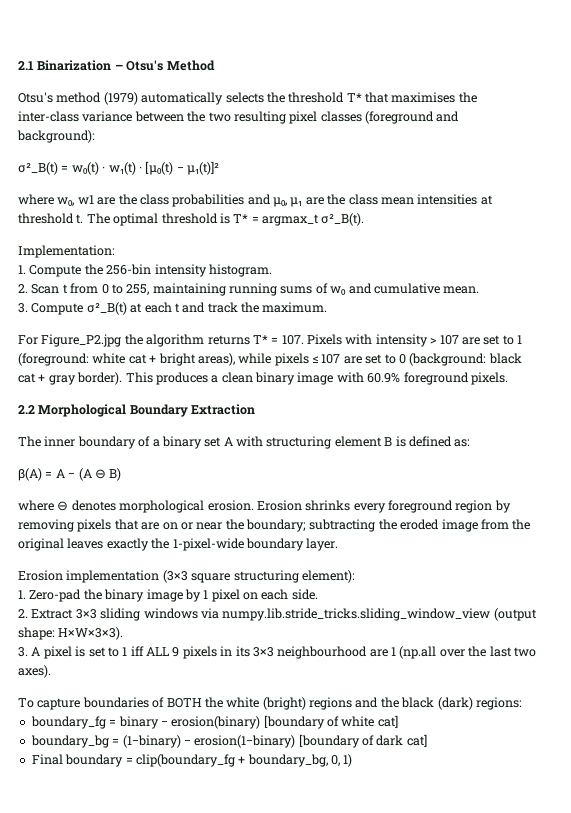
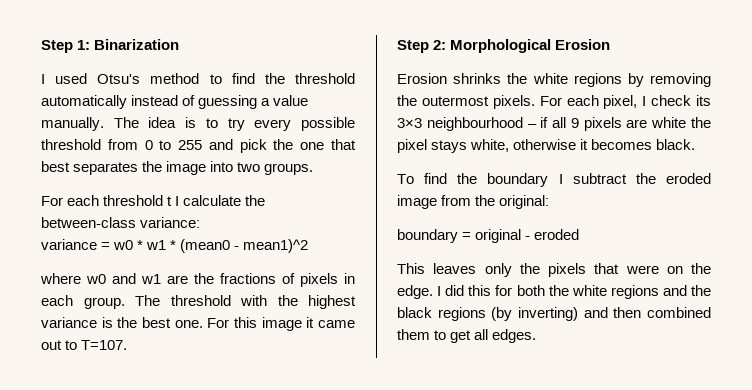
[18,61,34,70] 2.1 -> [41,40,91,53] Step 1:
[114,60,215,71] [18,92,477,105] [18,111,460,124] [17,130,95,143] [18,161,219,175] [18,194,75,206] – Otsu's Method // Otsu's method (1979) automatically selects the threshold T* that maximises the inter-class variance between the two resulting pixel classes (foreground and background): // σ²_B(t) = w₀(t) · w₁(t) · [μ₀(t) − μ₁(t)]² // where w₀, -> [41,73,355,84] [41,95,309,109] [41,117,355,131] [41,139,356,153] [41,161,314,175] [41,195,266,206] [41,217,201,228] [41,239,309,253] [40,273,136,284] // I used Otsu's method to find the threshold automatically instead of guessing a value manually. The idea is to try every possible threshold from 0 to 255 and pick the one that best separates the image into two groups. // For each threshold t I calculate the between-class variance: // variance = w0 * w1 * (mean0 - mean1)^2 // where w0 and
[139,194,493,207] [18,213,365,226] [18,245,115,258] [18,264,272,277] [18,283,480,296] [18,302,328,315] [18,334,522,347] [18,353,522,366] [18,372,508,385] [18,404,256,417] [18,436,471,449] [18,468,122,481] [18,500,511,513] [18,519,376,532] class probabilities and μ₀, μ₁ are the class mean intensities at threshold t. The optimal threshold is T* = argmax_t σ²_B(t). // Implementation: // 1. Compute the 256-bin intensity histogram. // 2. Scan t from 0 to 255, maintaining running sums of w₀ and cumulative mean. // 3. Compute σ²_B(t) at each t and track the maximum. // For Figure_P2.jpg the algorithm returns T* = 107. Pixels with intensity > 107 are set to 1 (foreground: white cat + bright areas), while pixels ≤ 107 are set to 0 (background: black cat + gray border). This produces a clean binary image with 60.9% foreground pixels. // 2.2 Morphological Boundary Extraction // The inner boundary of a binary set A with structuring element B is defined as: // β(A) = A − (A ⊖ B) // where ⊖ denotes morphological erosion. Erosion shrinks every foreground region by removing pixels that are on or near the boundary; subtracting -> [220,273,355,287] [41,295,356,309] [41,317,355,331] [41,340,128,350] [397,39,611,53] [397,73,711,87] [397,95,711,109] [397,117,711,131] [397,139,696,153] [397,173,627,187] fractions of pixels in each group. The threshold with the highest variance is the best one. For this image it came out to T=107. // Step 2: Morphological Erosion // Erosion shrinks the white regions by removing the outermost pixels. For each pixel, I check its 3×3 neighbourhood – if all 9 pixels are white the pixel stays white, otherwise it becomes black. // To find the boundary I subtract
[18,538,339,551] [18,570,355,583] [18,589,318,602] [18,608,537,621] [18,627,124,640] [18,646,536,659] [18,665,51,678] [18,697,306,710] original leaves exactly the 1-pixel-wide boundary layer. // Erosion implementation (3×3 square structuring element): // 1. Zero-pad the binary image by 1 pixel on each side. // 2. Extract 3×3 sliding windows via numpy.lib.stride_tricks.sliding_window_view (output shape: H×W×3×3). // 3. A pixel is set to 1 iff ALL 9 pixels in its 3×3 neighbourhood are 1 (np.all over the last two axes). // To capture boundaries of BOTH the white (bright) -> [499,195,550,209] [397,229,580,243] [397,263,711,277] [397,285,607,299] original: // boundary = original - eroded // This leaves only the pixels that were on the edge. I did this for both the white
[437,697,522,710] [30,715,398,729] [30,734,427,748] [31,754,353,767] (dark) regions: // boundary_fg = binary − erosion(binary) [boundary of white cat] // boundary_bg = (1−binary) − erosion(1−binary) [boundary of dark cat] // Final boundary = clip(boundary_fg + boundary_bg, 0, 1) -> [437,307,711,321] [397,329,537,343] regions (by inverting) and then combined them to get all edges.

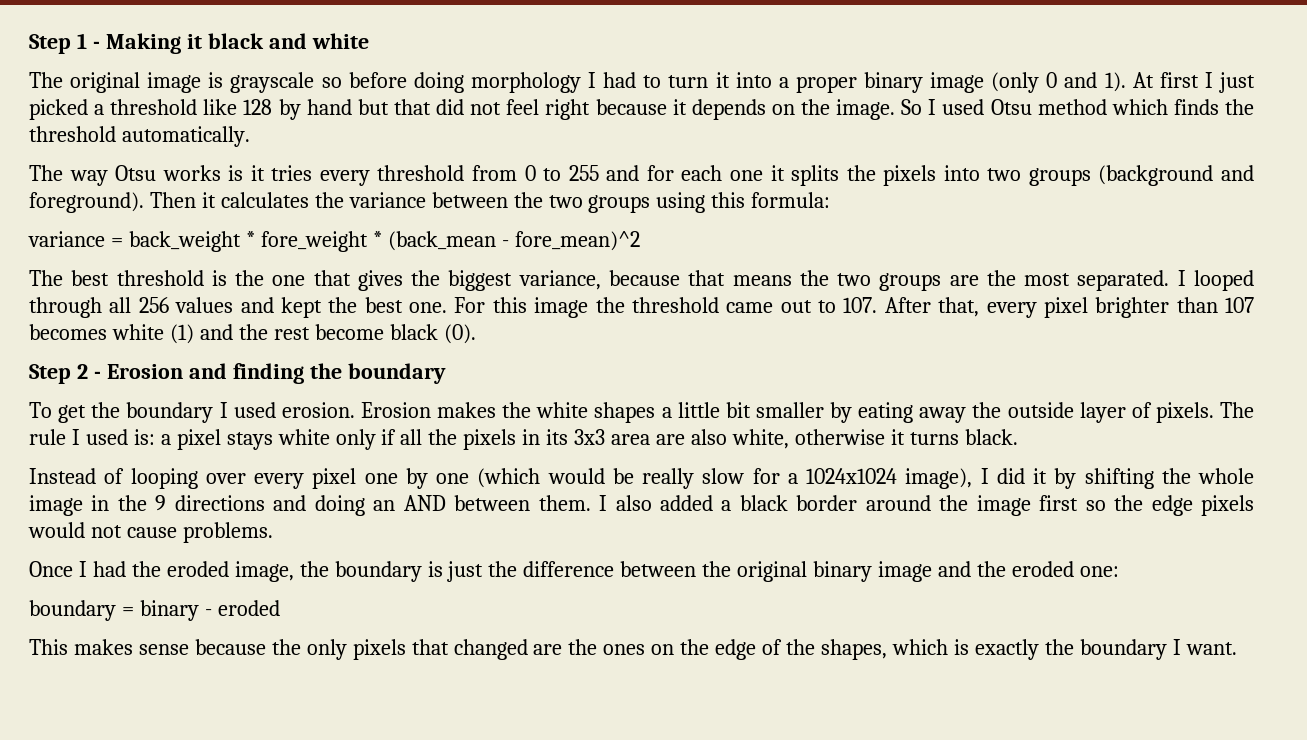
[41,39,180,53] [41,73,355,84] [41,95,309,109] [41,117,355,131] Step 1: Binarization // I used Otsu's method to find the threshold automatically instead of guessing a value manually. The idea is to try every possible -> [29,33,369,54] [29,72,1255,93] [29,99,1255,120] [29,126,250,147] [29,165,370,186] Step 1 - Making it black and white // The original image is grayscale so before doing morphology I had to turn it into a proper binary image (only 0 and 1). At first I just picked a threshold like 128 by hand but that did not feel right because it depends on the image. So I used Otsu method which finds the threshold automatically. // The way Otsu works is it tries every
[239,139,356,153] [41,161,314,175] [41,195,266,206] [41,217,201,228] [41,239,309,253] [40,273,355,287] [41,295,356,309] [41,317,113,328] pick the one that best separates the image into two groups. // For each threshold t I calculate the between-class variance: // variance = w0 * w1 * (mean0 - mean1)^2 // where w0 and w1 are the fractions of pixels in each group. The threshold with the highest variance is -> [646,165,1254,186] [29,192,831,213] [28,231,640,252] [29,270,1254,291] [29,297,322,318] for each one it splits the pixels into two groups (background and foreground). Then it calculates the variance between the two groups using this formula: // variance = back_weight * fore_weight * (back_mean - fore_mean)^2 // The best threshold is the one that gives the biggest variance, because that means the two groups are the most separated. I looped through all 256 values and kept
[306,317,315,328] it -> [595,297,719,313] the threshold
[81,340,128,350] [397,39,611,53] [397,73,711,87] [397,95,711,109] [397,117,711,131] [397,139,468,153] T=107. // Step 2: Morphological Erosion // Erosion shrinks the white regions by removing the outermost pixels. For each pixel, I check its 3×3 neighbourhood – if all 9 pixels are white the pixel stays -> [843,297,1254,318] [29,324,476,344] [29,363,446,384] [29,402,1254,423] [29,429,727,450] 107. After that, every pixel brighter than 107 becomes white (1) and the rest become black (0). // Step 2 - Erosion and finding the boundary // To get the boundary I used erosion. Erosion makes the white shapes a little bit smaller by eating away the outside layer of pixels. The rule I used is: a pixel stays white only if all the pixels in its 3x3 area are also
[591,139,653,150] becomes -> [909,432,959,445] turns
[397,173,711,187] [397,195,550,209] To find the boundary I subtract the eroded image from the original: -> [29,468,1254,489] [29,495,1254,516] [28,522,273,543] [29,561,1119,582] Instead of looping over every pixel one by one (which would be really slow for a 1024x1024 image), I did it by shifting the whole image in the 9 directions and doing an AND between them. I also added a black border around the image first so the edge pixels would not cause problems. // Once I had the eroded image, the boundary is just the difference between the original binary image and the eroded one:
[475,229,522,243] original -> [139,600,199,621] binary
[433,263,711,277] [397,285,711,299] [397,307,711,321] [397,329,537,343] leaves only the pixels that were on the edge. I did this for both the white regions and the black regions (by inverting) and then combined them to get all edges. -> [73,639,1237,660] makes sense because the only pixels that changed are the ones on the edge of the shapes, which is exactly the boundary I want.

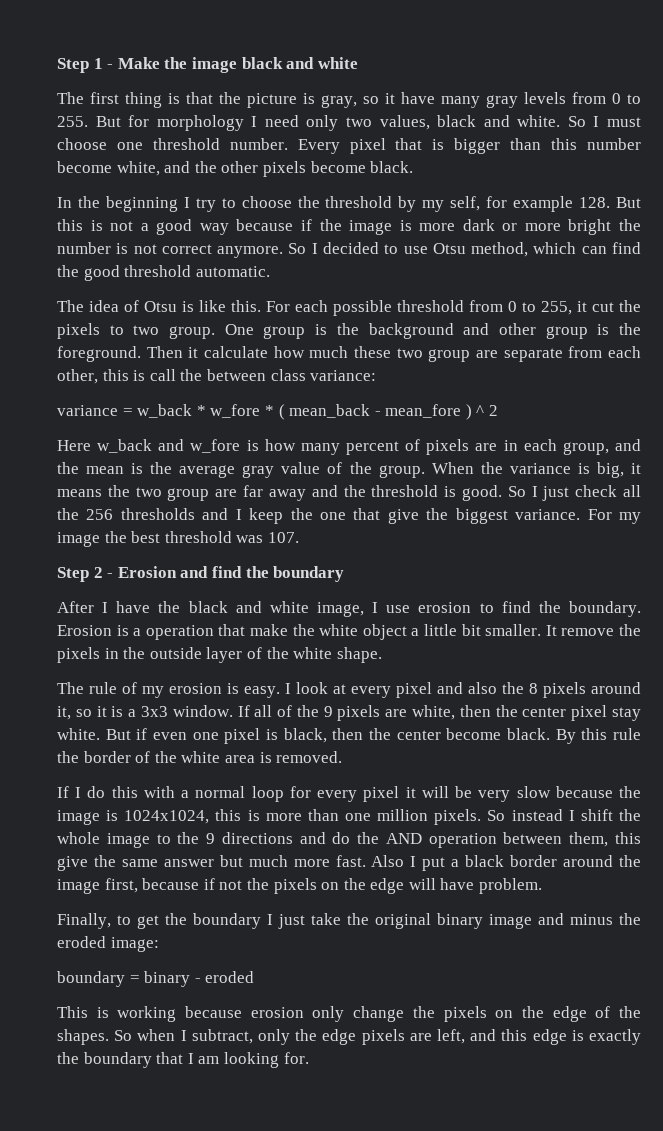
[105,33,202,54] Making it -> [117,57,237,73] Make the image
[70,72,1255,93] [29,99,1255,120] [29,126,250,147] [29,165,1254,186] [29,192,831,213] [28,231,640,252] [29,270,227,286] original image is grayscale so before doing morphology I had to turn it into a proper binary image (only 0 and 1). At first I just picked a threshold like 128 by hand but that did not feel right because it depends on the image. So I used Otsu method which finds the threshold automatically. // The way Otsu works is it tries every threshold from 0 to 255 and for each one it splits the pixels into two groups (background and foreground). Then it calculates the variance between the two groups using this formula: // variance = back_weight * fore_weight * (back_mean - fore_mean)^2 // The best threshold is -> [90,92,641,108] [57,115,641,131] [57,138,642,154] [57,161,414,177] [57,196,641,212] [57,219,641,235] [57,242,641,258] [57,265,270,281] [57,300,641,316] [57,323,641,339] [57,346,641,362] [57,369,377,384] [57,404,499,420] [57,439,642,455] [57,462,642,478] [57,485,641,501] [57,508,284,524] first thing is that the picture is gray, so it have many gray levels from 0 to 255. But for morphology I need only two values, black and white. So I must choose one threshold number. Every pixel that is bigger than this number become white, and the other pixels become black. // In the beginning I try to choose the threshold by my self, for example 128. But this is not a good way because if the image is more dark or more bright the number is not correct anymore. So I decided to use Otsu method, which can find the good threshold automatic. // The idea of Otsu is like this. For each possible threshold from 0 to 255, it cut the pixels to two group. One group is the background and other group is the foreground. Then it calculate how much these two group are separate from each other, this is call the between class variance: // variance = w_back * w_fore * ( mean_back - mean_fore ) ^ 2 // Here w_back and w_fore is how many percent of pixels are in each group, and the mean is the average gray value of the group. When the variance is big, it means the two group are far away and the threshold is good. So I just check all the 256 thresholds and I keep
[357,270,403,291] gives -> [387,509,419,524] give
[518,270,1254,291] [29,297,1254,318] [29,324,476,344] variance, because that means the two groups are the most separated. I looped through all 256 values and kept the best one. For this image the threshold came out to 107. After that, every pixel brighter than 107 becomes white (1) and the rest become black (0). -> [515,509,641,524] [57,531,299,547] variance. For my image the best threshold was 107.
[232,363,304,384] finding -> [211,566,242,578] find
[29,402,656,423] To get the boundary I used erosion. Erosion makes the white shapes -> [57,601,642,617] [57,624,407,640] After I have the black and white image, I use erosion to find the boundary. Erosion is a operation that make the white object
[755,402,1254,423] [29,429,1018,450] [29,468,1154,489] smaller by eating away the outside layer of pixels. The rule I used is: a pixel stays white only if all the pixels in its 3x3 area are also white, otherwise it turns black. // Instead of looping over every pixel one by one (which would be really slow for a 1024x1024 image), I did it by shifting -> [485,624,642,636] [57,647,382,663] [57,682,641,698] [57,705,641,721] [57,728,641,744] [57,751,343,763] [57,786,642,802] [57,809,613,825] smaller. It remove the pixels in the outside layer of the white shape. // The rule of my erosion is easy. I look at every pixel and also the 8 pixels around it, so it is a 3x3 window. If all of the 9 pixels are white, then the center pixel stay white. But if even one pixel is black, then the center become black. By this rule the border of the white area is removed. // If I do this with a normal loop for every pixel it will be very slow because the image is 1024x1024, this is more than one million pixels. So instead I shift
[91,495,110,511] in -> [156,834,171,844] to
[314,495,713,516] doing an AND between them. I also added -> [332,832,641,848] [57,855,446,871] do the AND operation between them, this give the same answer but much more fast. Also I put
[1039,495,1254,516] [28,522,273,543] [29,561,697,582] first so the edge pixels would not cause problems. // Once I had the eroded image, the boundary is just the difference between -> [104,878,543,894] [57,913,341,929] first, because if not the pixels on the edge will have problem. // Finally, to get the boundary I just take
[976,561,1119,577] the eroded one: -> [570,913,641,925] [57,936,159,952] minus the eroded image:
[73,639,646,660] makes sense because the only pixels that changed are the ones -> [96,1006,487,1022] is working because erosion only change the pixels
[820,639,1237,660] shapes, which is exactly the boundary I want. -> [57,1029,641,1045] [57,1052,309,1068] shapes. So when I subtract, only the edge pixels are left, and this edge is exactly the boundary that I am looking for.

